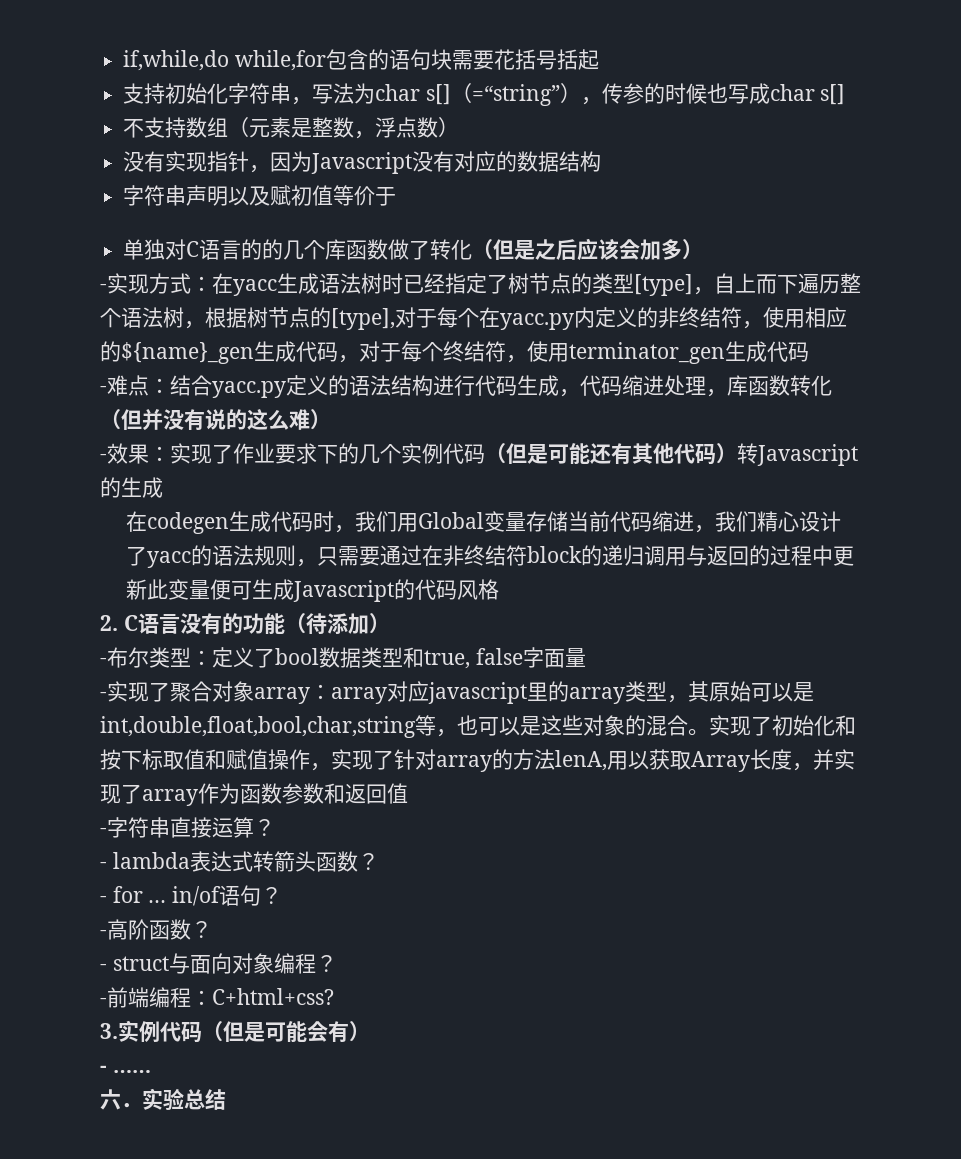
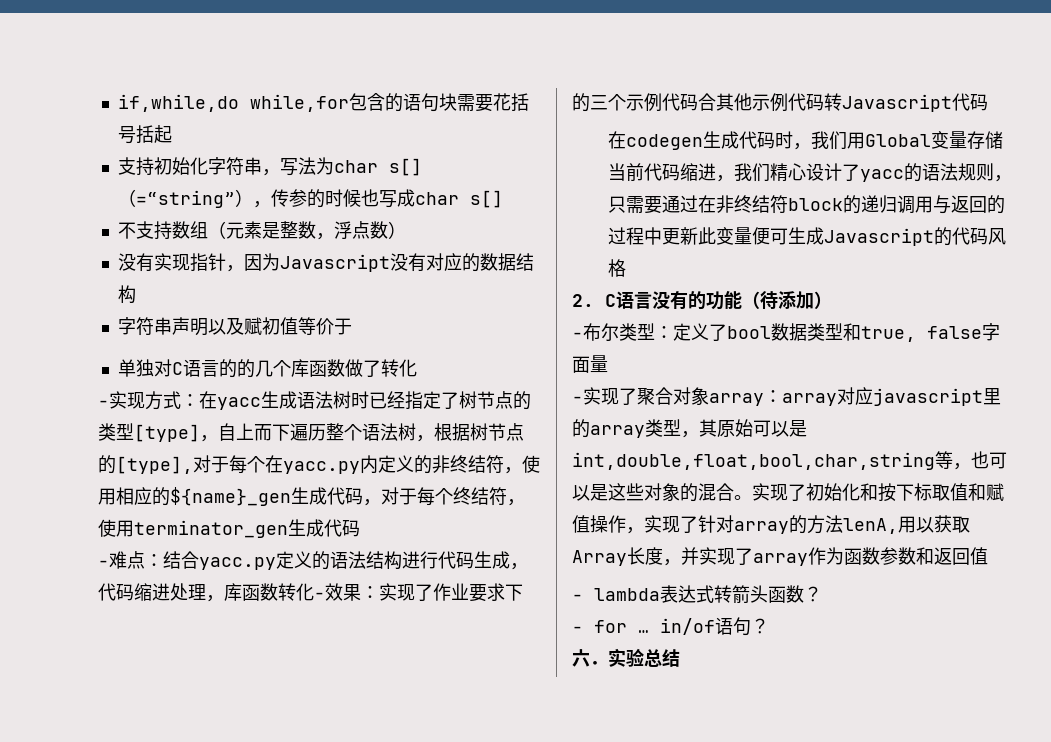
[472,238,704,261] （但是之后应该会加多） -> (417, 368) none
[100,409,331,431] （但并没有说的这么难） // -> (314, 592) none
[359,443,858,466] [100,477,163,498] 几个实例代码（但是可能还有其他代码）转Javascript的生成 -> [590,93,988,112] 三个示例代码合其他示例代码转Javascript代码
[100,817,275,838] // -字符串直接运算？ -> (988, 556) none
[100,919,212,940] [100,953,337,974] [100,987,334,1008] [100,1020,370,1043] [100,1065,151,1073] // -高阶函数？ // - struct与面向对象编程？ // -前端编程：C+html+css? // 3.实例代码（但是可能会有） // - …… -> (769, 626) none

